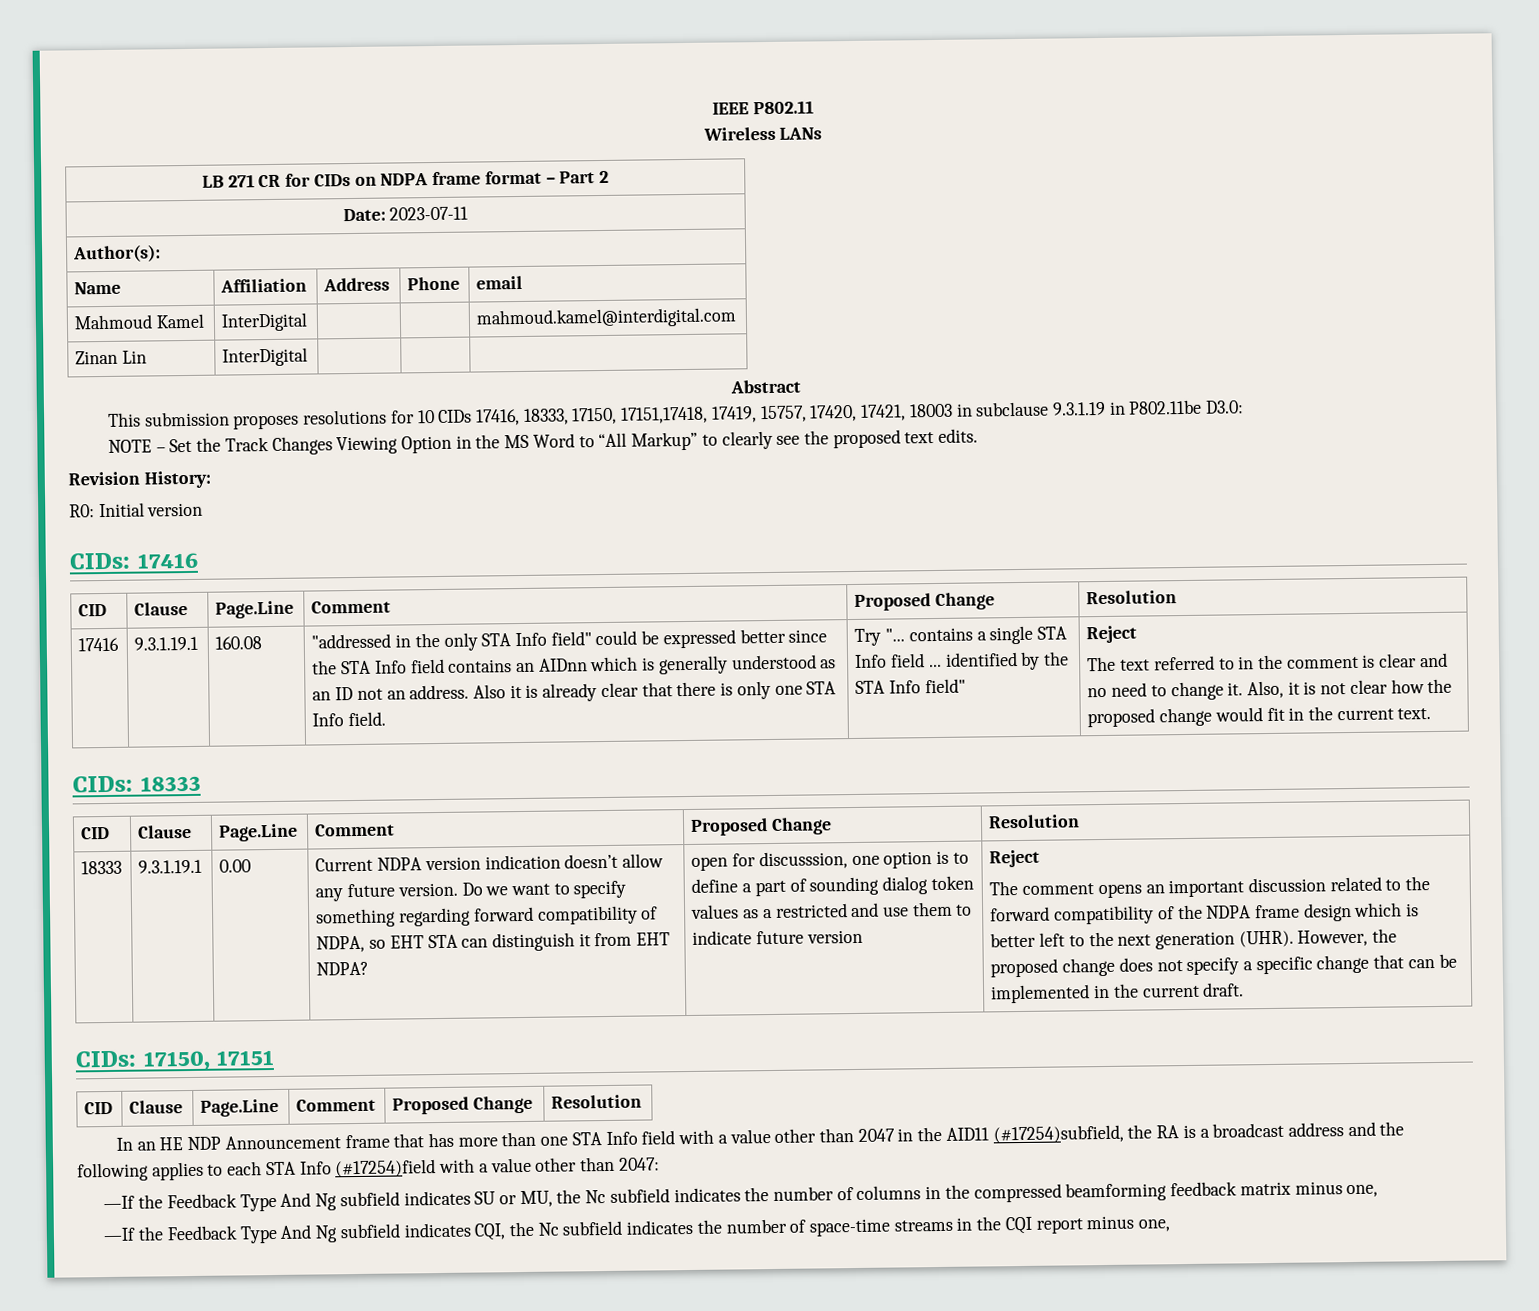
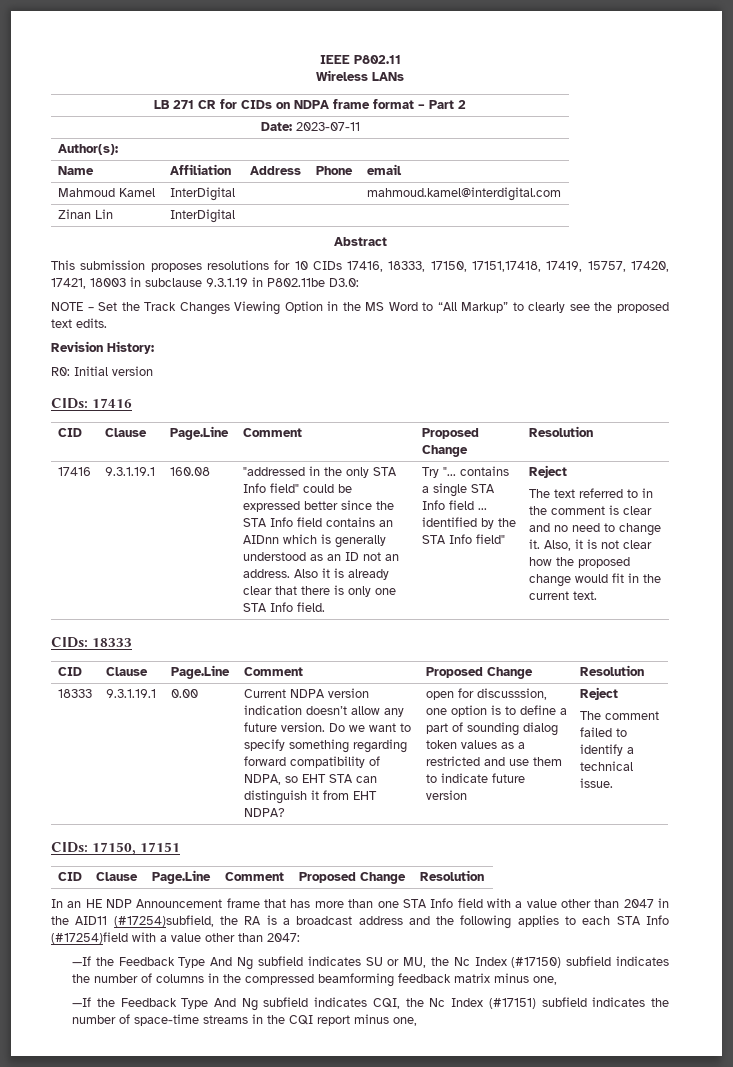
[1097,876,1431,899] [990,902,1420,925] [990,928,1398,950] [990,953,1457,978] [990,982,1245,1004] opens an important discussion related to the forward compatibility of the NDPA frame design which is better left to the next generation (UHR). However, the proposed change does not specify a specific change that can be implemented in the current draft. -> [579,727,627,737] [579,744,634,756] [579,761,633,771] [579,778,613,788] failed to identify a technical issue.
(607, 1197) none -> [474,957,562,968] Index (#17150)
(559, 1229) none -> [451,998,536,1009] Index (#17151)

